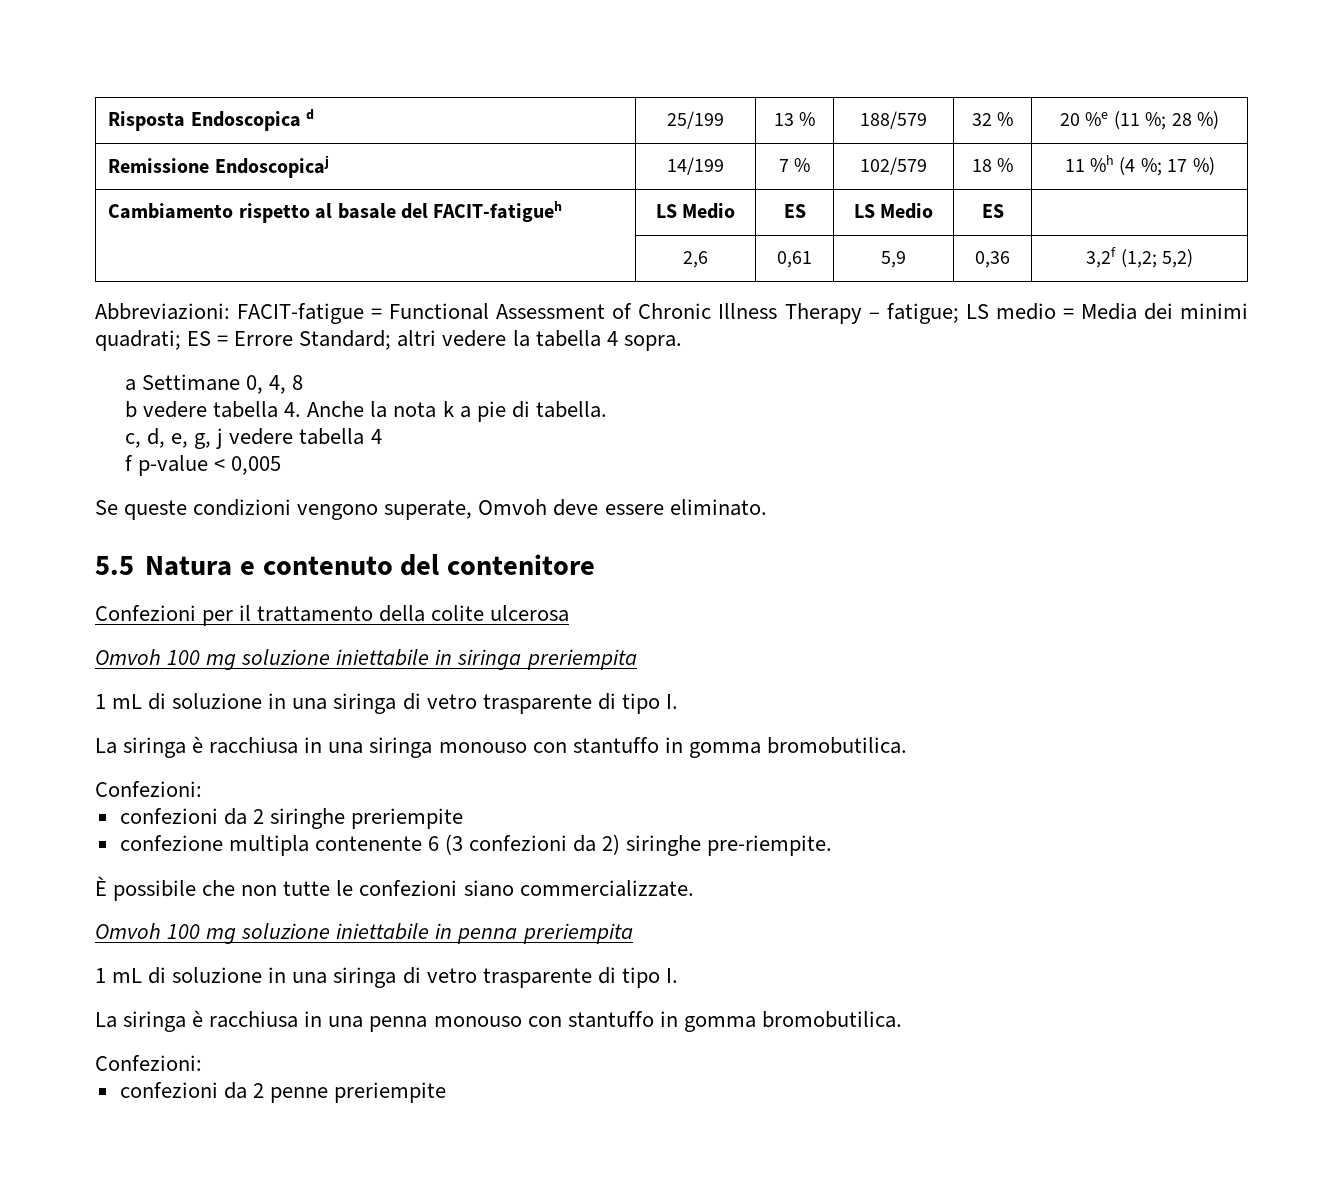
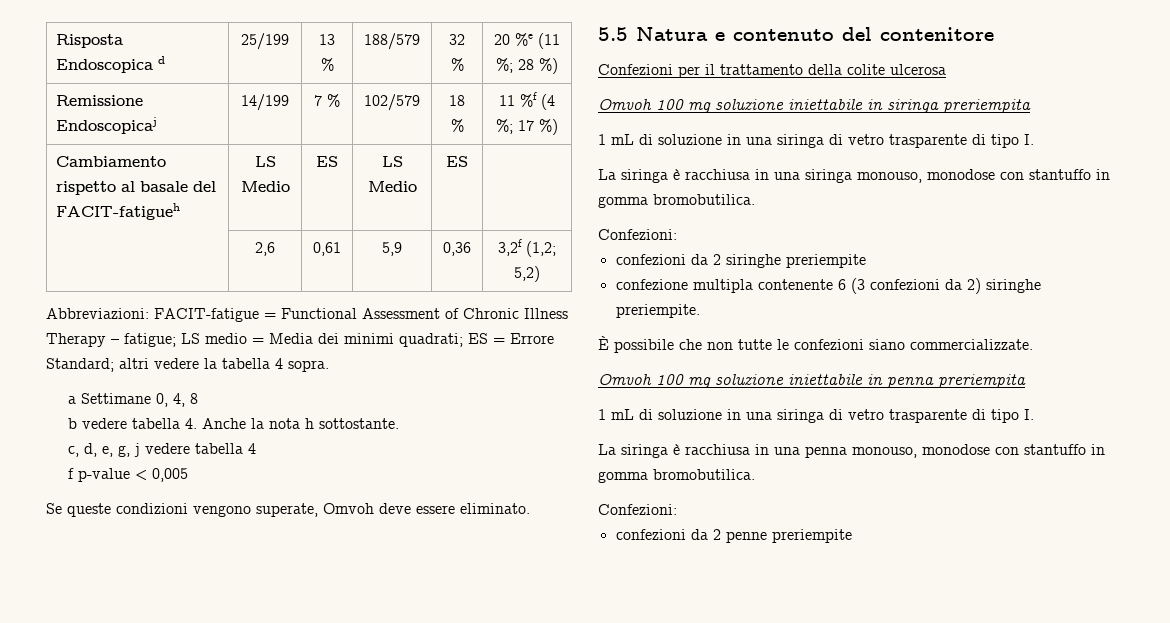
[1089,155,1114,172] %h -> [520,92,537,107] %f
[442,401,607,422] k a pie di tabella. -> [305,418,400,429] h sottostante.
[438,742,527,753] monouso -> [857,169,995,183] monouso, monodose
[707,835,833,856] pre-riempite. -> [615,304,700,318] preriempite.
[433,1016,522,1027] monouso -> [852,444,990,458] monouso, monodose

